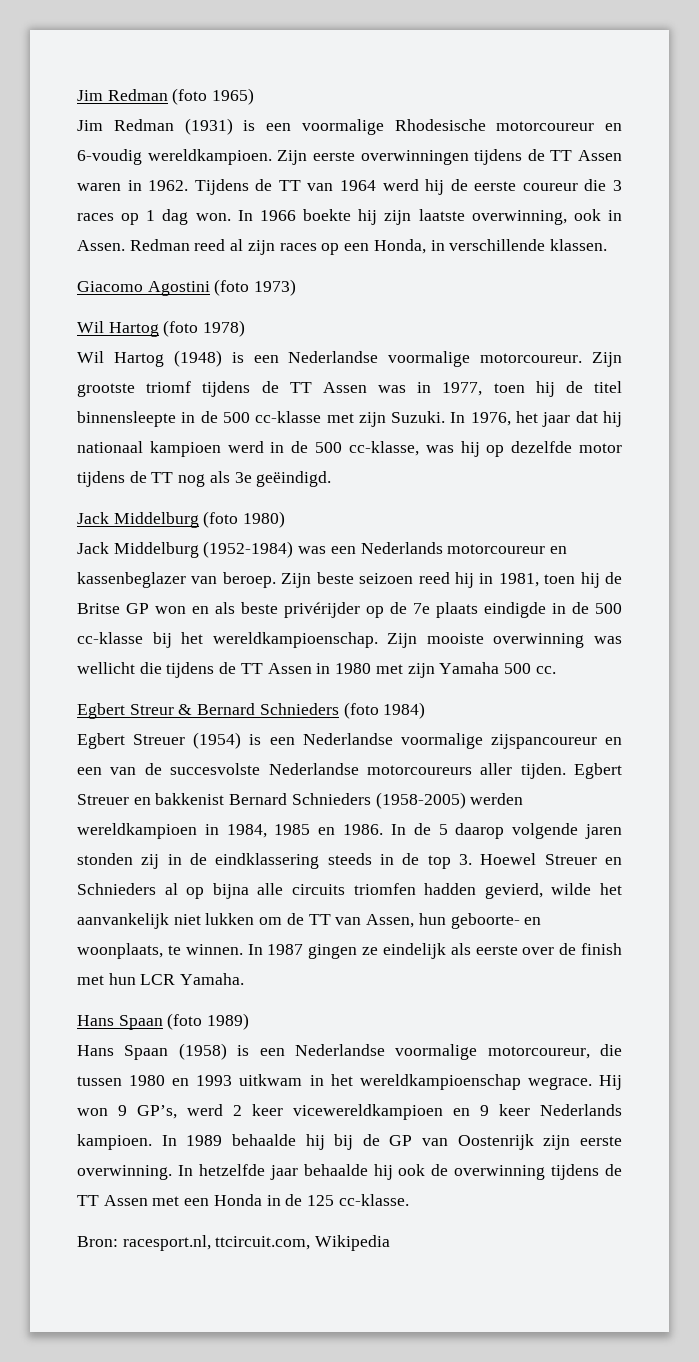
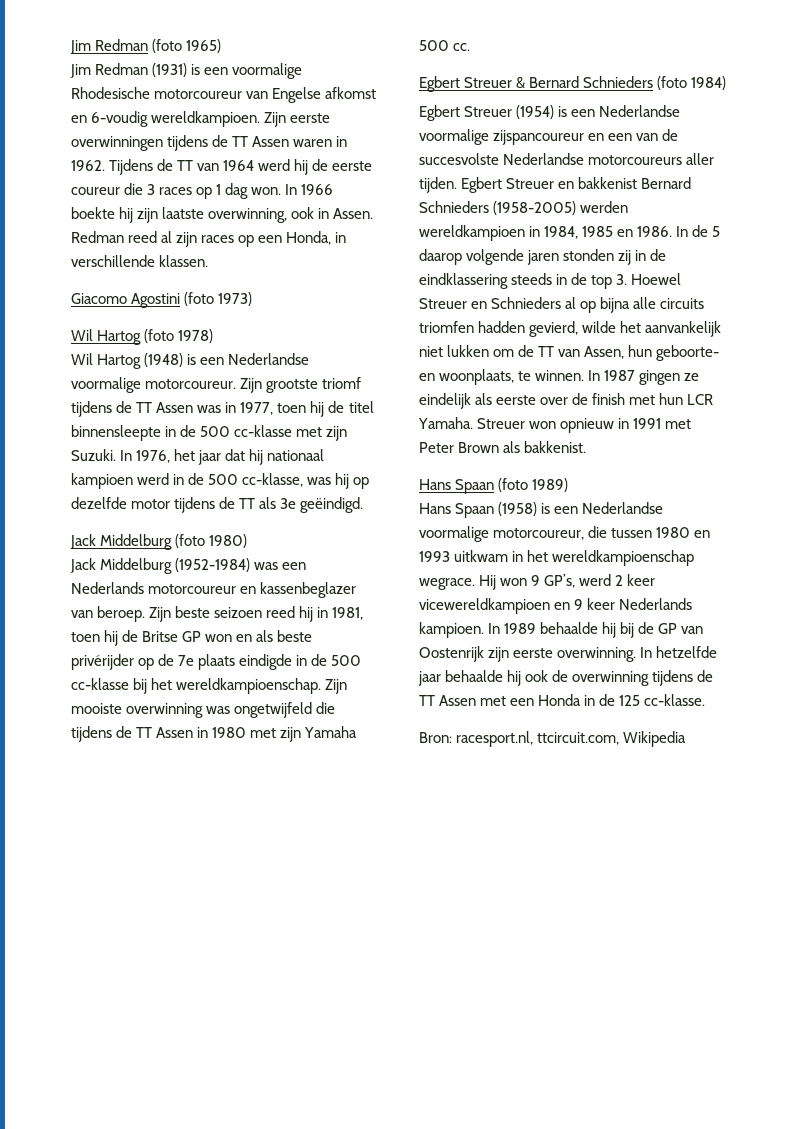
(595, 126) none -> [246,87,377,103] van Engelse afkomst
[178,474,206,487] nog -> (256, 503) none
[77,662,135,674] wellicht -> [234,702,313,718] ongetwijfeld
[129,704,174,715] Streur -> [464,77,513,88] Streuer
(245, 979) none -> [477,418,692,433] [419,441,587,453] Streuer won opnieuw in 1991 met Peter Brown als bakkenist.

